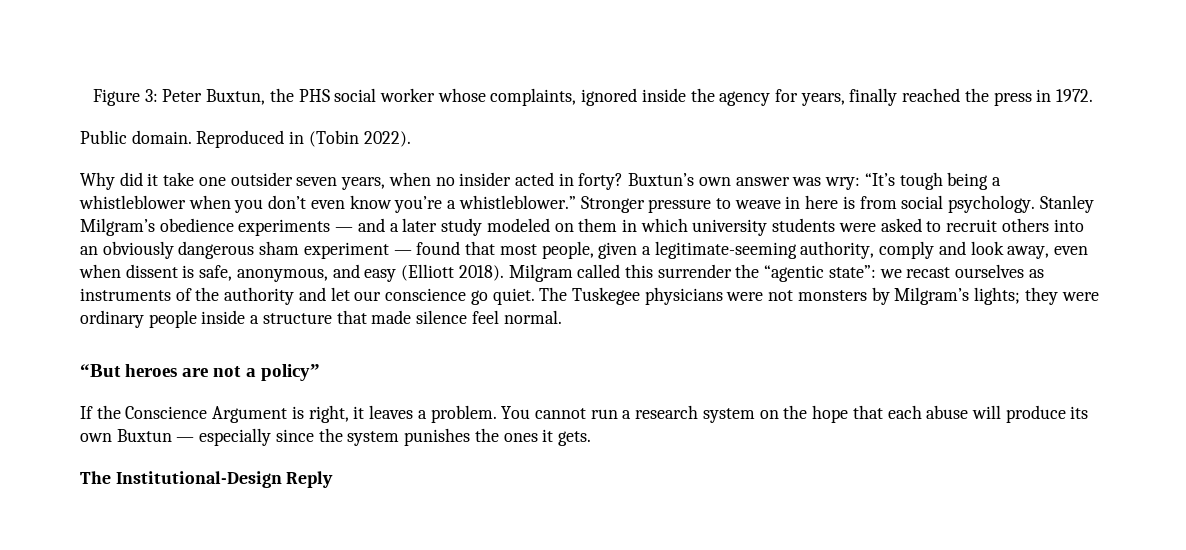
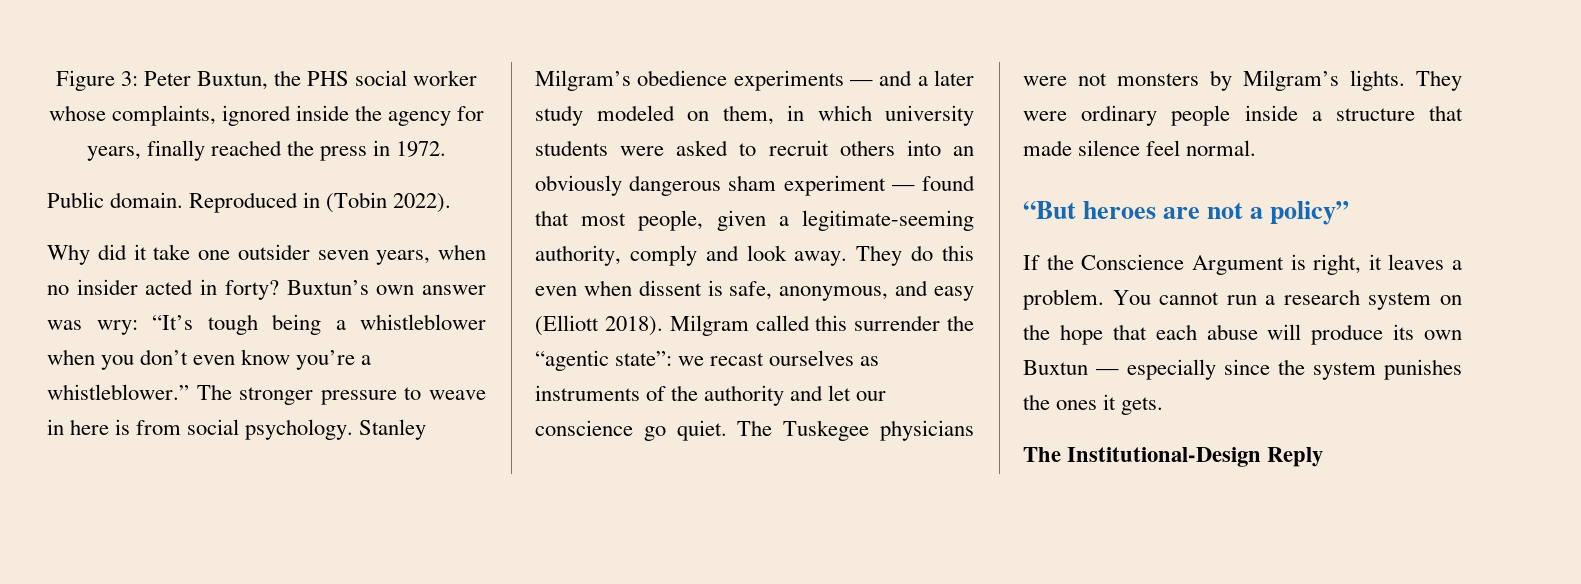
[580,196,645,213] Stronger -> [196,384,314,405] The stronger
[578,218,618,232] them -> [722,105,774,125] them,
[1007,246,1050,259] away, -> [794,245,974,266] away. They do this
[974,287,1058,305] lights; they -> [1350,70,1462,91] lights. They

